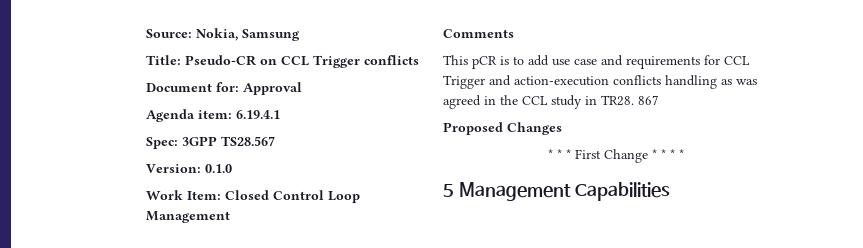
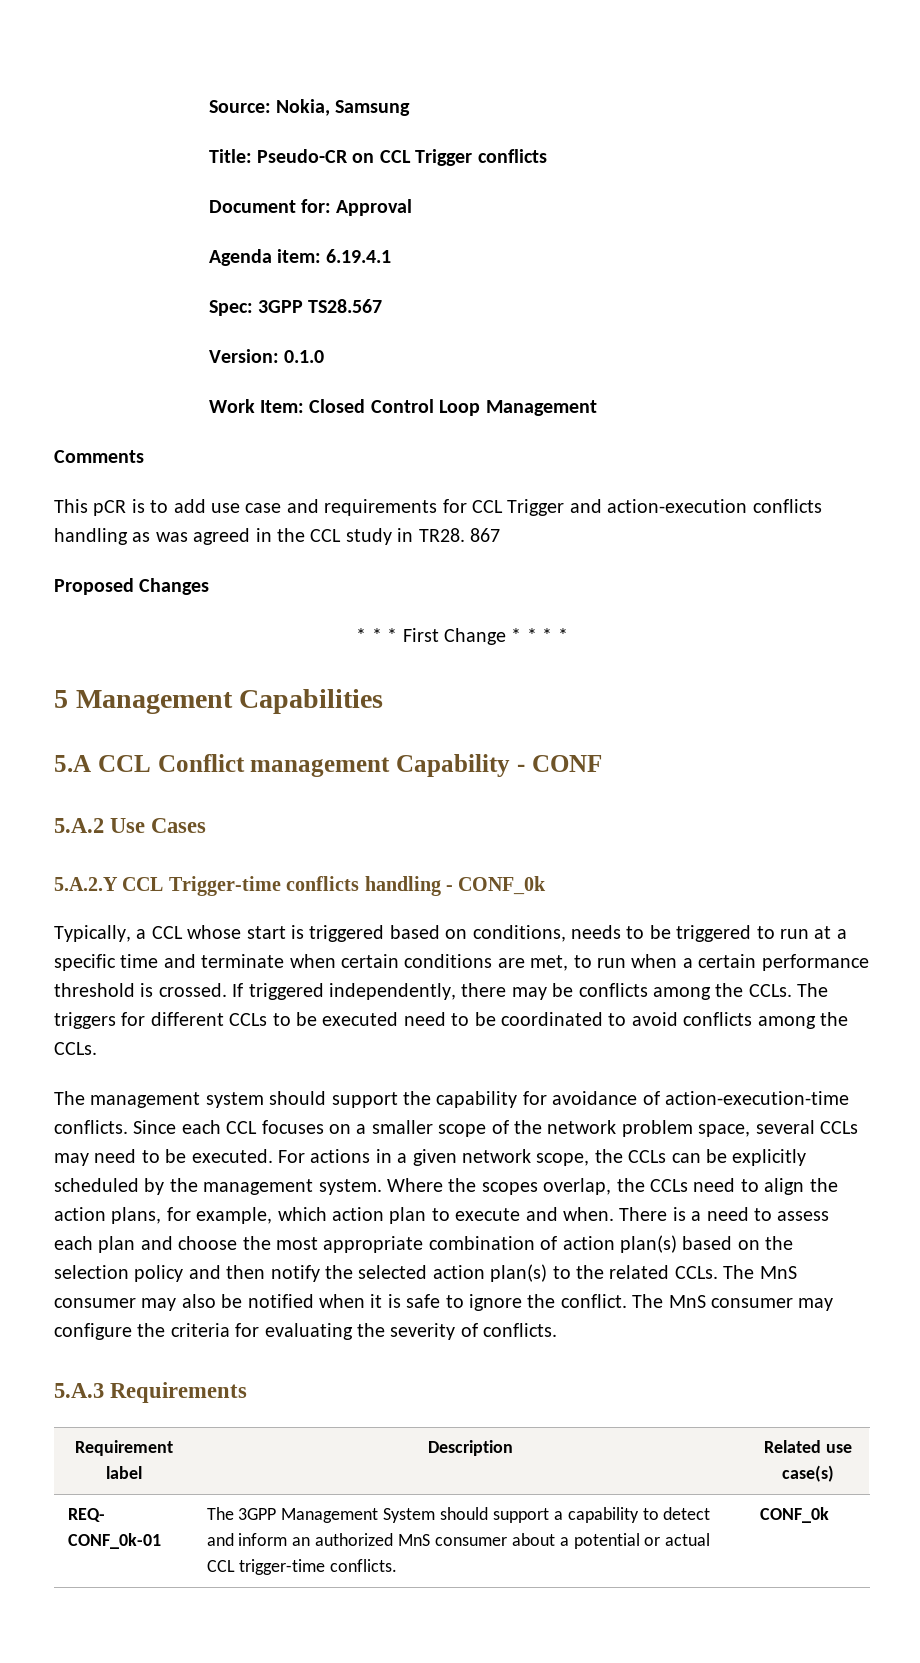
(670, 191) none -> [54,754,602,777] [54,818,207,833] [54,876,547,896] [54,925,847,942] [54,954,869,971] [54,983,829,1000] [54,1012,848,1029] [54,1042,97,1055] [54,1091,849,1108] [54,1120,858,1137] [54,1149,807,1166] [54,1178,838,1195] [54,1207,830,1224] [54,1235,794,1253] [54,1264,797,1282] [54,1294,834,1311] [54,1323,558,1340] [54,1382,248,1403] [75,1440,173,1456] [106,1466,142,1479] [427,1440,513,1456] [764,1440,852,1453] [782,1465,834,1482] [67,1508,105,1522] [67,1533,161,1549] [206,1507,711,1523] [206,1533,711,1549] [206,1559,398,1575] [759,1507,829,1523] // 5.A CCL Conflict management Capability - CONF // 5.A.2 Use Cases // 5.A.2.Y CCL Trigger-time conflicts handling - CONF_0k // Typically, a CCL whose start is triggered based on conditions, needs to be triggered to run at a specific time and terminate when certain conditions are met, to run when a certain performance threshold is crossed. If triggered independently, there may be conflicts among the CCLs. The triggers for different CCLs to be executed need to be coordinated to avoid conflicts among the CCLs. // The management system should support the capability for avoidance of action-execution-time conflicts. Since each CCL focuses on a smaller scope of the network problem space, several CCLs may need to be executed. For actions in a given network scope, the CCLs can be explicitly scheduled by the management system. Where the scopes overlap, the CCLs need to align the action plans, for example, which action plan to execute and when. There is a need to assess each plan and choose the most appropriate combination of action plan(s) based on the selection policy and then notify the selected action plan(s) to the related CCLs. The MnS consumer may also be notified when it is safe to ignore the conflict. The MnS consumer may configure the criteria for evaluating the severity of conflicts. // 5.A.3 Requirements // Requirement label | Description | Related use case(s) // REQ- CONF_0k-01 | The 3GPP Management System should support a capability to detect and inform an authorized MnS consumer about a potential or actual CCL trigger-time conflicts. | CONF_0k

